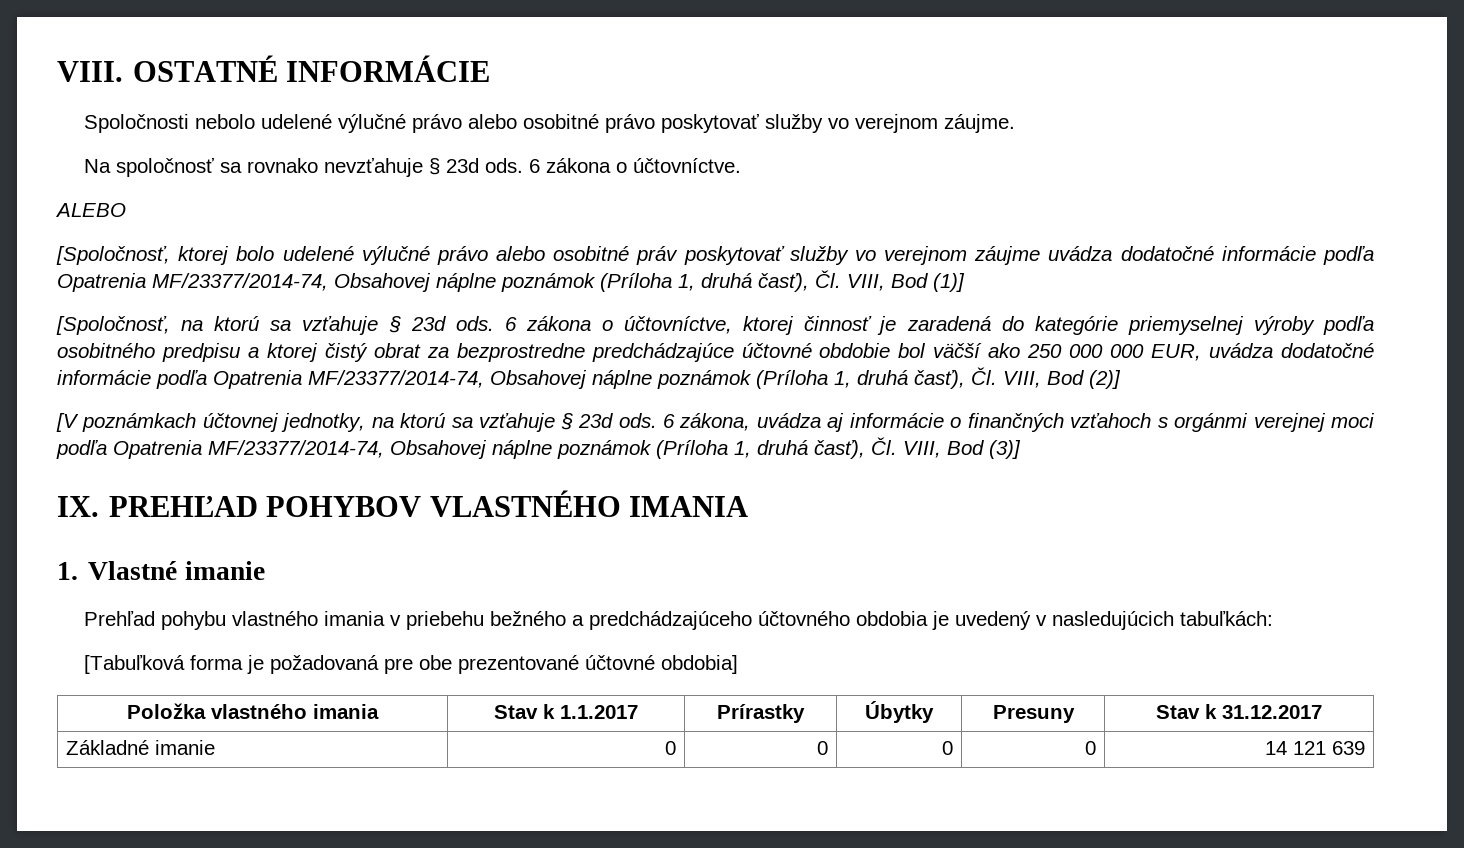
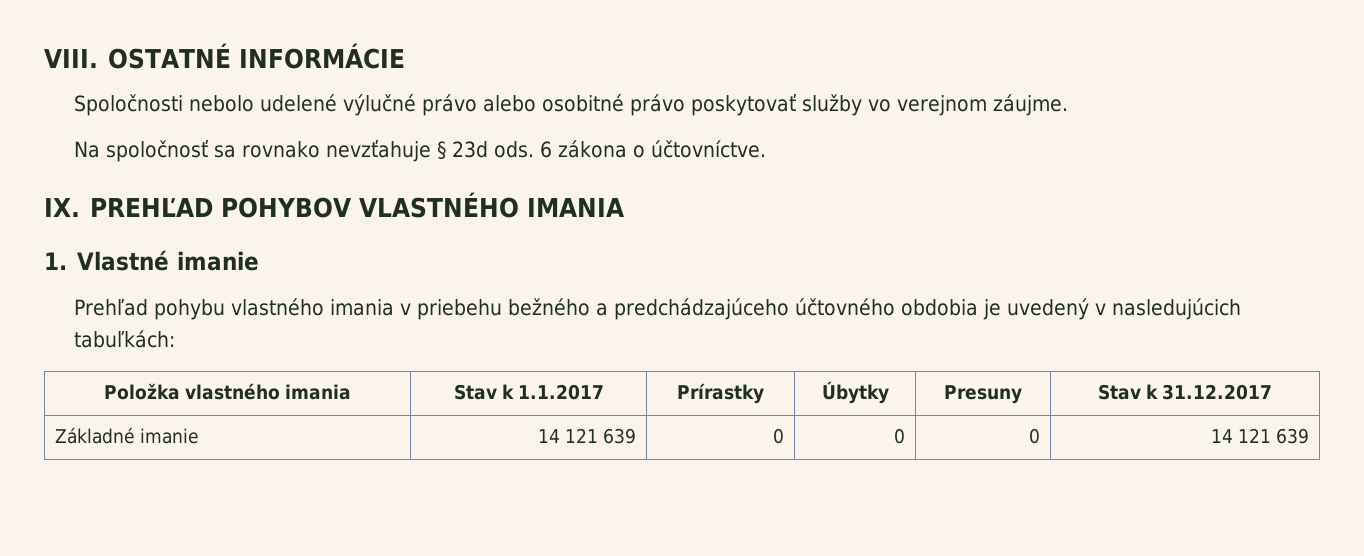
[55,203,126,217] [56,246,1374,265] [57,270,965,292] [56,316,1374,335] [57,343,1375,362] [57,367,1121,389] [56,413,1376,432] [56,437,1021,459] // ALEBO // [Spoločnosť, ktorej bolo udelené výlučné právo alebo osobitné práv poskytovať služby vo verejnom záujme uvádza dodatočné informácie podľa Opatrenia MF/23377/2014-74, Obsahovej náplne poznámok (Príloha 1, druhá časť), Čl. VIII, Bod (1)] // [Spoločnosť, na ktorú sa vzťahuje § 23d ods. 6 zákona o účtovníctve, ktorej činnosť je zaradená do kategórie priemyselnej výroby podľa osobitného predpisu a ktorej čistý obrat za bezprostredne predchádzajúce účtovné obdobie bol väčší ako 250 000 000 EUR, uvádza dodatočné informácie podľa Opatrenia MF/23377/2014-74, Obsahovej náplne poznámok (Príloha 1, druhá časť), Čl. VIII, Bod (2)] // [V poznámkach účtovnej jednotky, na ktorú sa vzťahuje § 23d ods. 6 zákona, uvádza aj informácie o finančných vzťahoch s orgánmi verejnej moci podľa Opatrenia MF/23377/2014-74, Obsahovej náplne poznámok (Príloha 1, druhá časť), Čl. VIII, Bod (3)] -> (766, 149) none
[84,655,739,674] // [Tabuľková forma je požadovaná pre obe prezentované účtovné obdobia] -> (175, 339) none
[665,741,677,755] 0 -> [538,428,637,444] 14 121 639

